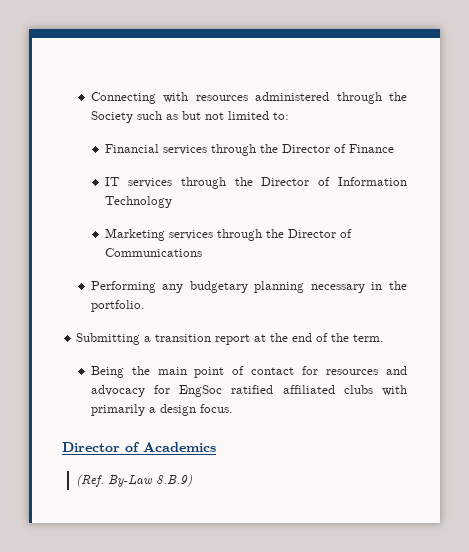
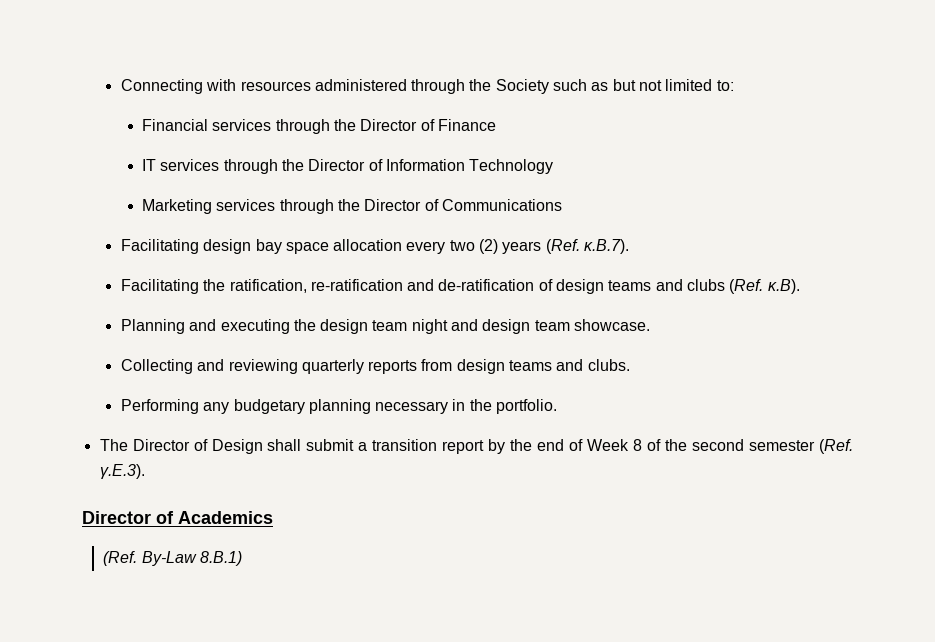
(203, 252) none -> [120,239,630,254] [120,279,800,294] [120,319,651,334] [120,359,630,374] // Facilitating design bay space allocation every two (2) years (Ref. κ.B.7). // Facilitating the ratification, re-ratification and de-ratification of design teams and clubs (Ref. κ.B). // Planning and executing the design team night and design team showcase. // Collecting and reviewing quarterly reports from design teams and clubs.
[76,333,141,345] Submitting -> [99,439,355,454] The Director of Design shall submit
[254,334,267,342] at -> [488,439,506,454] by
[331,333,385,342] [90,366,408,378] [90,385,407,397] [90,404,233,416] the term. // Being the main point of contact for resources and advocacy for EngSoc ratified affiliated clubs with primarily a design focus. -> [587,439,853,454] [99,464,145,479] Week 8 of the second semester (Ref. γ.E.3).
[156,474,193,487] 8.B.9) -> [199,551,242,566] 8.B.1)

